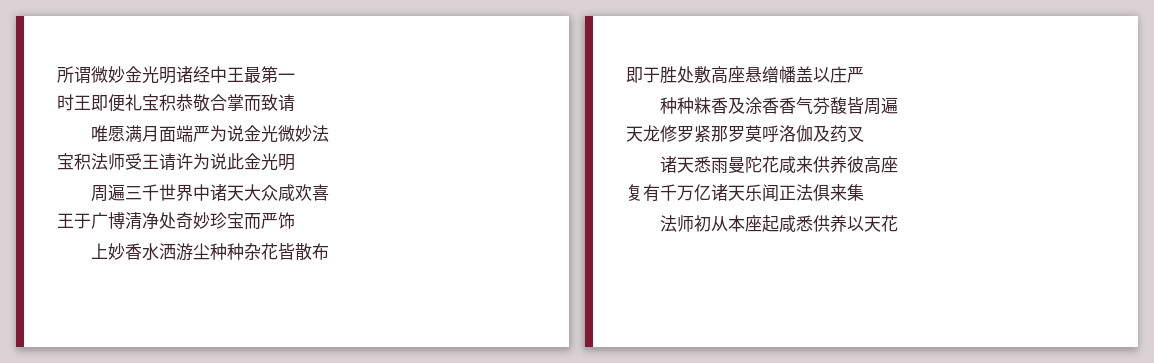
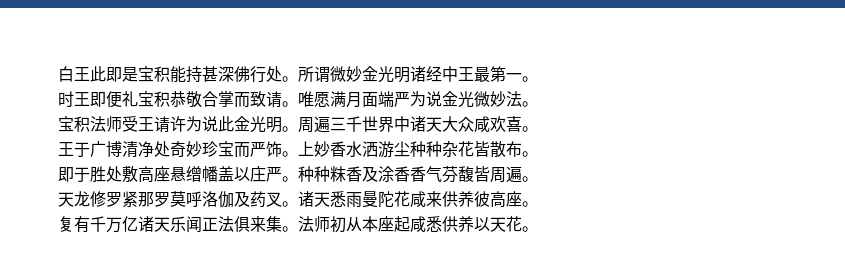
(57, 74) none -> [58,66,298,83] 白王此即是宝积能持甚深佛行处。
(295, 77) none -> [522,76,538,82] 。
(295, 103) // -> [282,101,298,107] 。
(330, 133) none -> [522,101,538,107] 。
(295, 162) // -> [282,126,298,132] 。
(330, 192) none -> [522,126,538,132] 。
(295, 220) // -> [282,151,298,157] 。
(330, 251) none -> [522,151,538,157] 。
(864, 75) // -> [282,176,298,182] 。
(899, 105) none -> [522,176,538,182] 。
(864, 134) // -> [282,201,298,207] 。
(899, 164) none -> [522,201,538,207] 。
(864, 192) // -> [282,226,298,232] 。
(899, 223) none -> [522,226,538,232] 。

